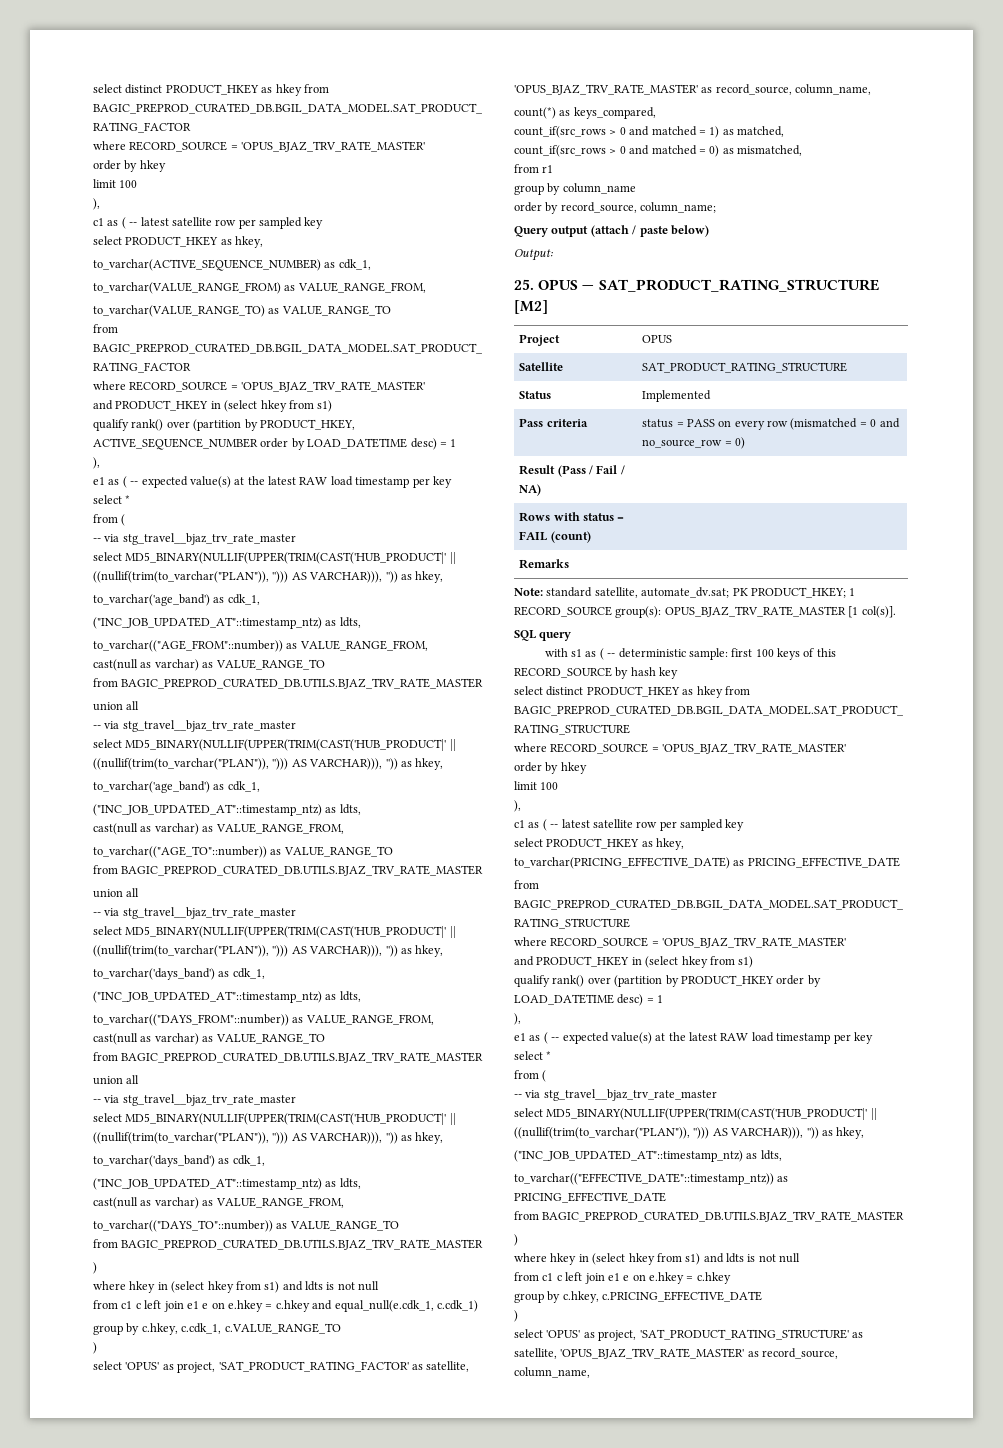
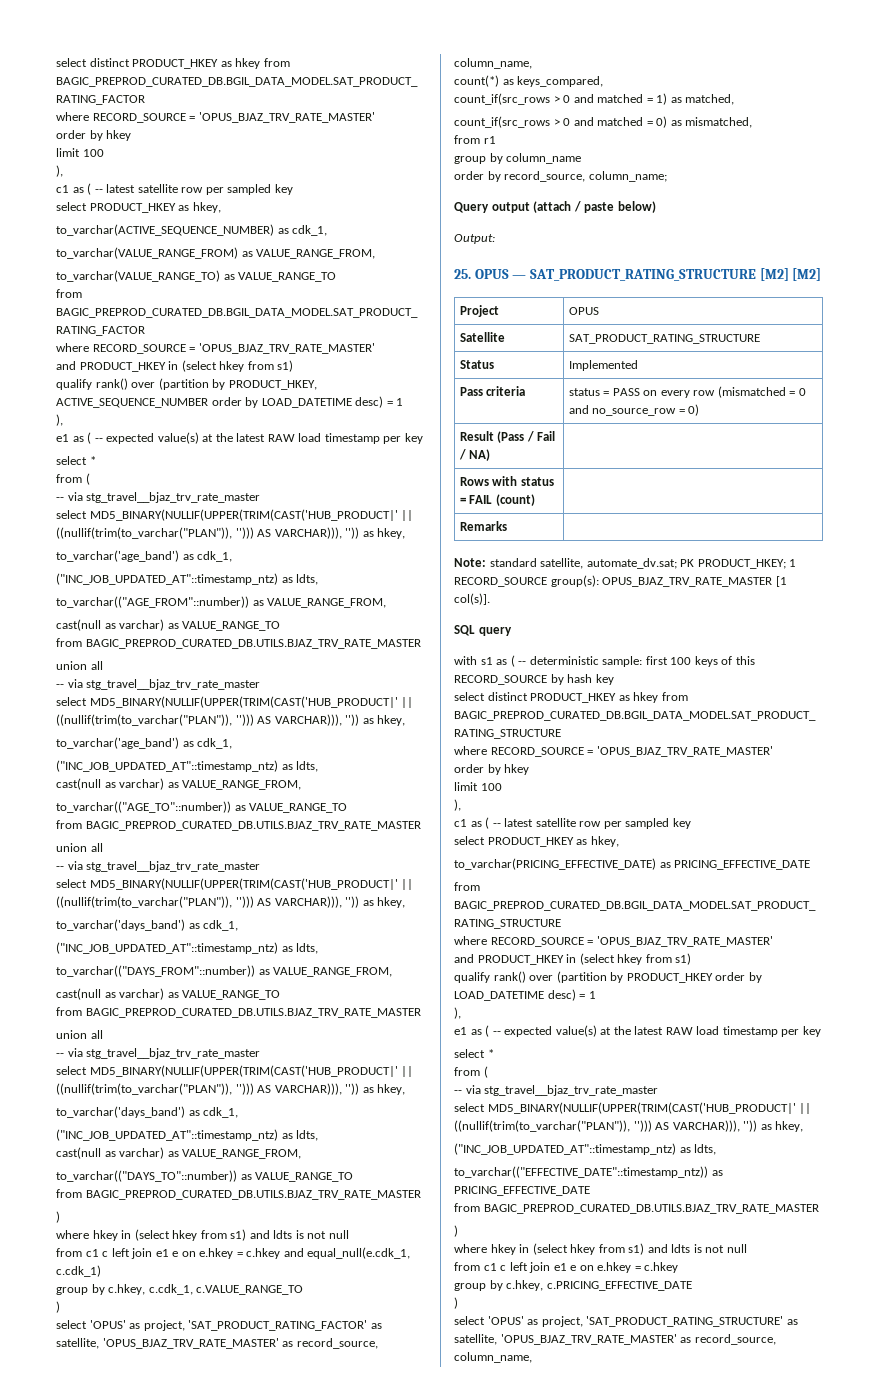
(548, 307) none -> [792,268,822,281] [M2]

